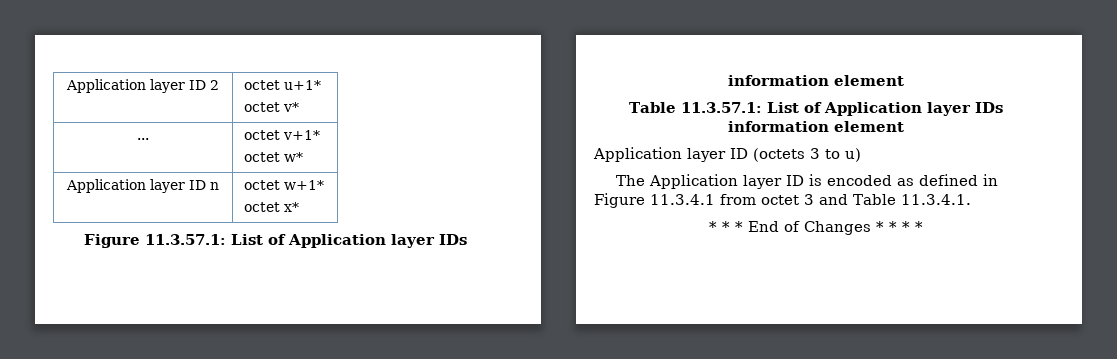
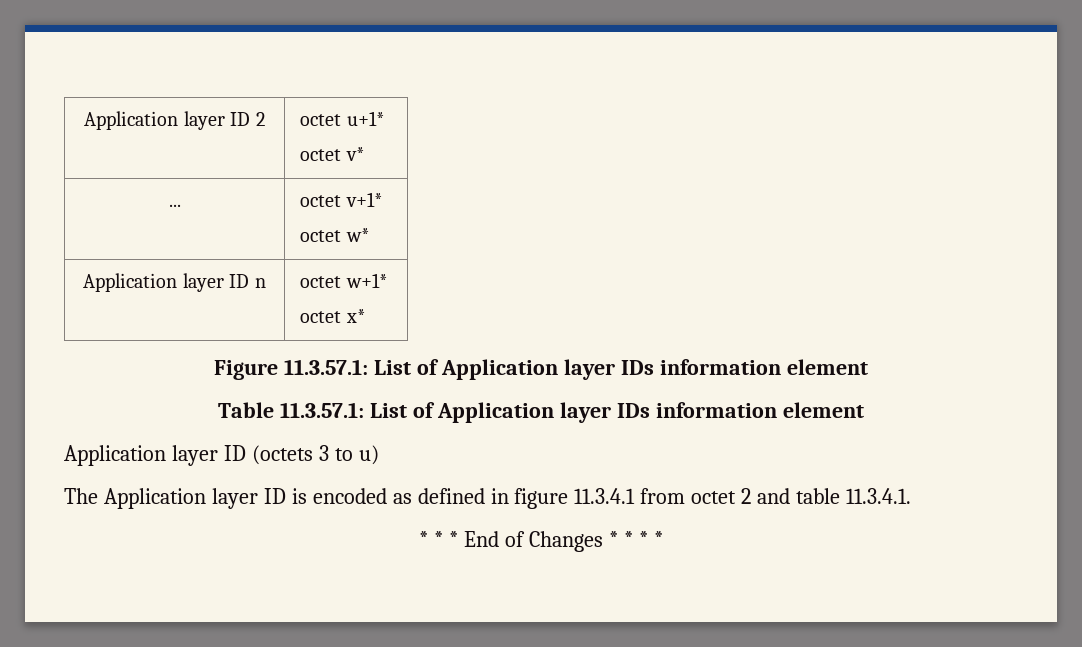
[594,193,645,208] Figure -> [514,488,569,509] figure
[804,194,896,205] 3 and Table -> [741,488,841,504] 2 and table

